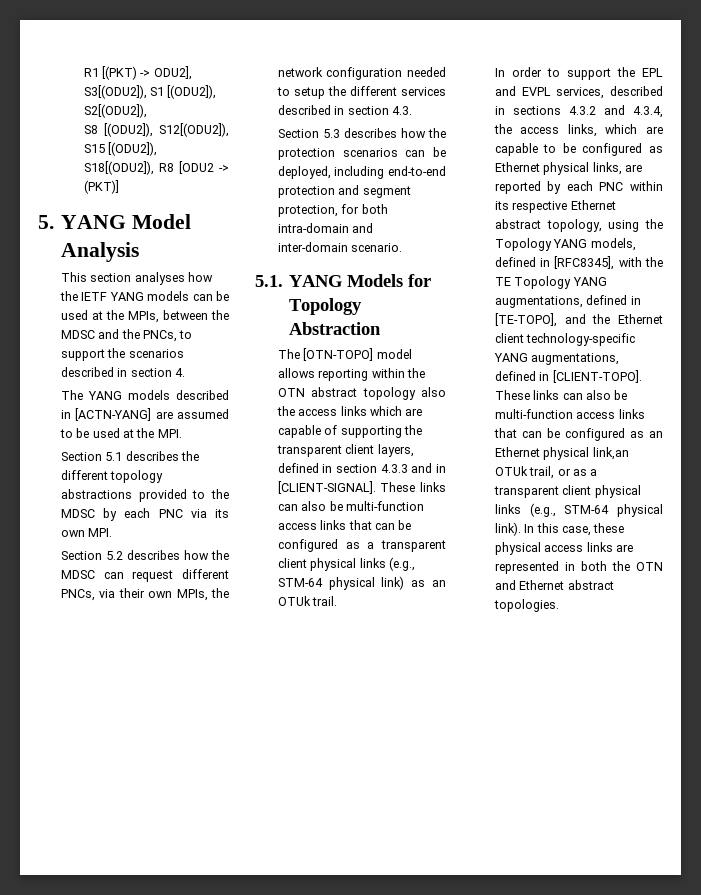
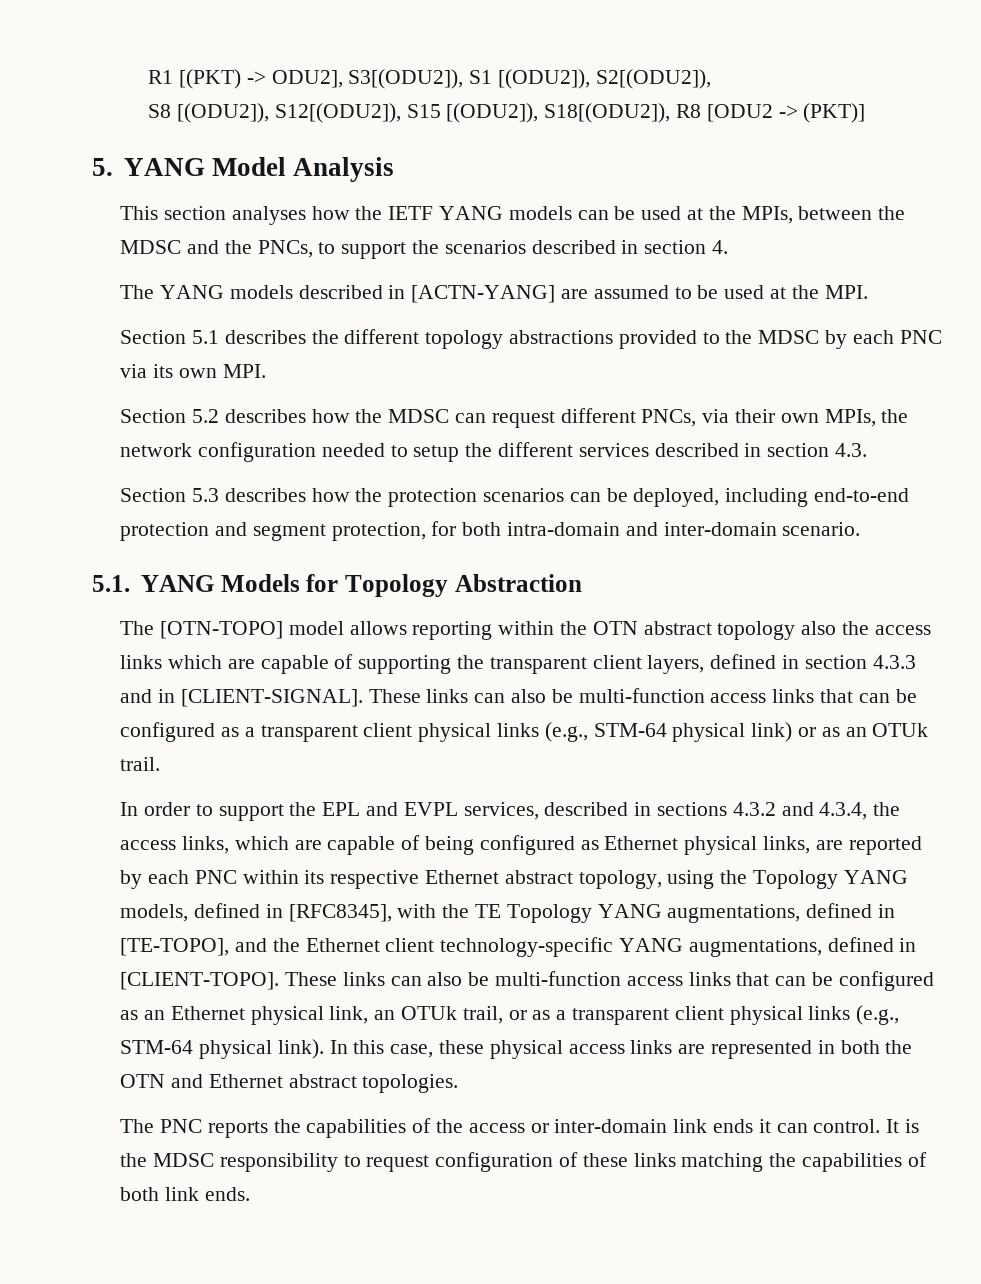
(405, 583) none -> [797,727,816,737] or
[543,143,576,153] to be -> [401,835,474,855] of being
[592,447,629,460] link,an -> [329,1006,396,1024] link, an
(559, 605) none -> [120,1118,919,1138] [120,1152,927,1172] [120,1187,250,1201] // The PNC reports the capabilities of the access or inter-domain link ends it can control. It is the MDSC responsibility to request configuration of these links matching the capabilities of both link ends.

